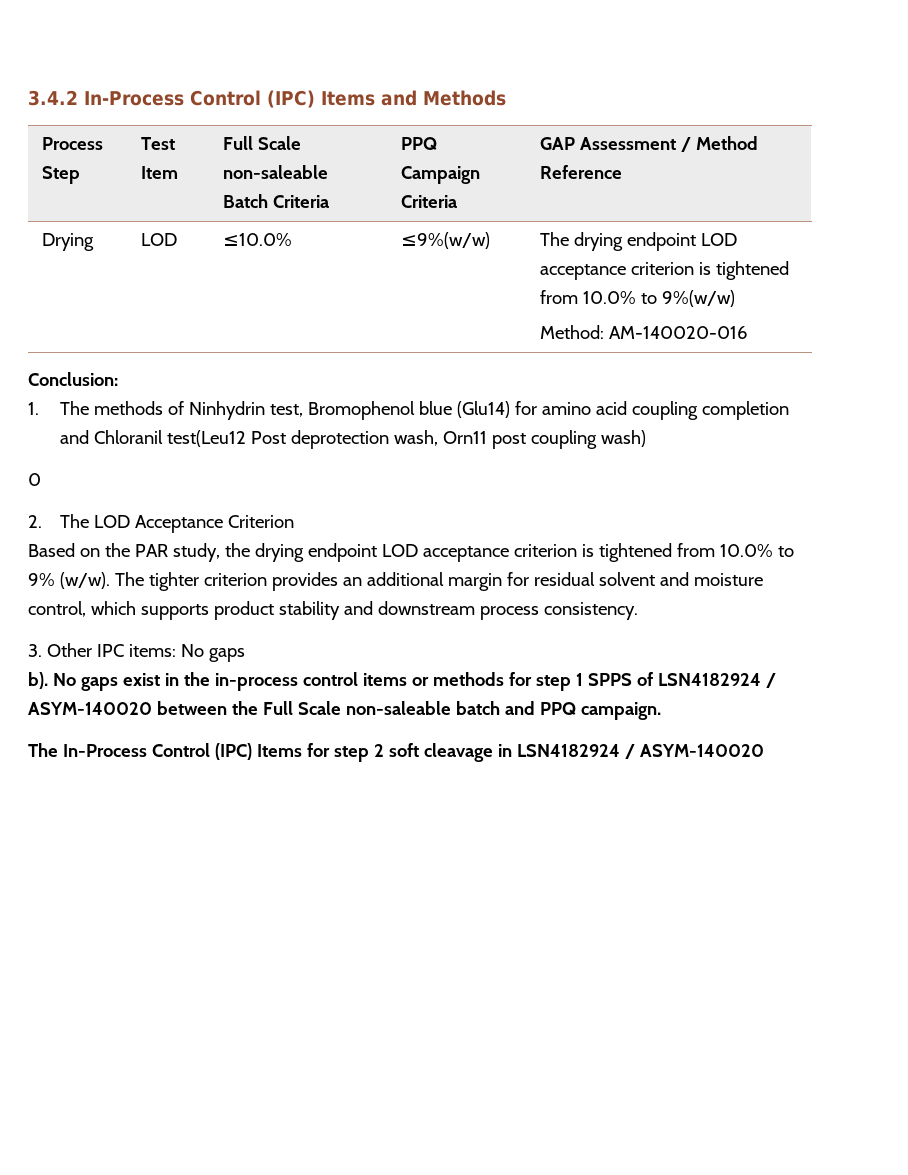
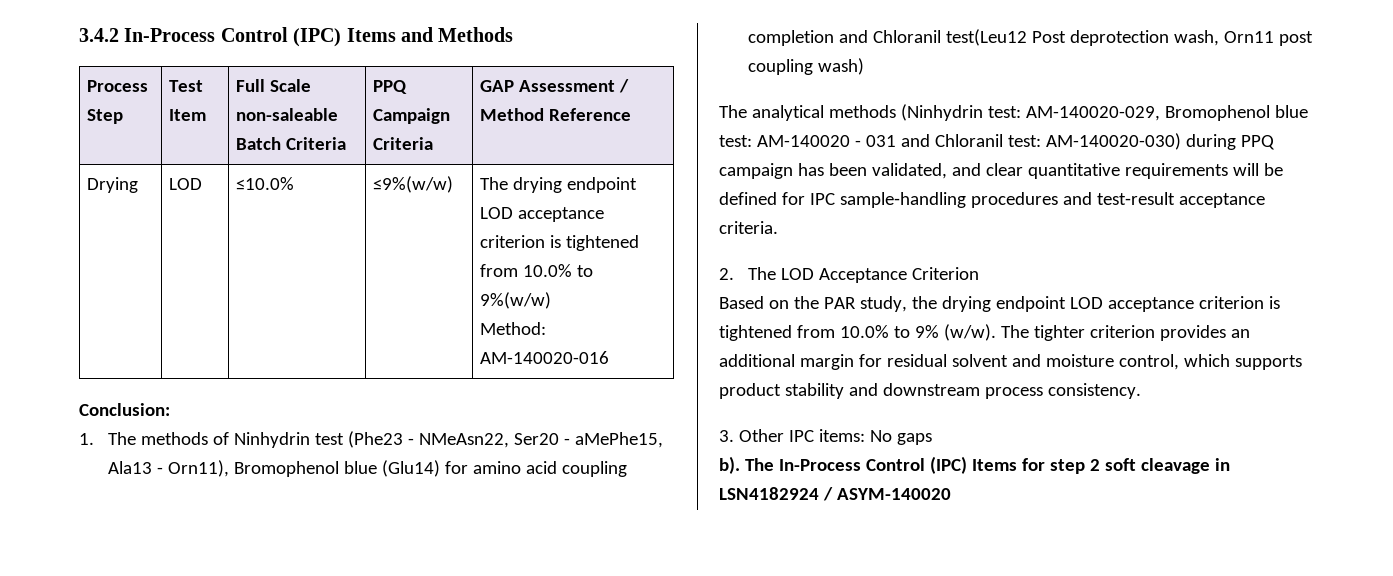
[269,404,303,417] test, -> [315,431,664,448] [108,460,230,477] test (Phe23 - NMeAsn22, Ser20 - aMePhe15, Ala13 - Orn11),
[28,473,41,486] 0 -> [719,104,1308,121] [719,133,1275,150] [719,163,1283,179] [719,192,1265,208] [719,221,778,234] The analytical methods (Ninhydrin test: AM-140020-029, Bromophenol blue test: AM-140020 - 031 and Chloranil test: AM-140020-030) during PPQ campaign has been validated, and clear quantitative requirements will be defined for IPC sample‑handling procedures and test‑result acceptance criteria.
[52,672,776,691] [28,701,661,720] No gaps exist in the in-process control items or methods for step 1 SPPS of LSN4182924 / ASYM-140020 between the Full Scale non-saleable batch and PPQ campaign. // -> (740, 465) none

